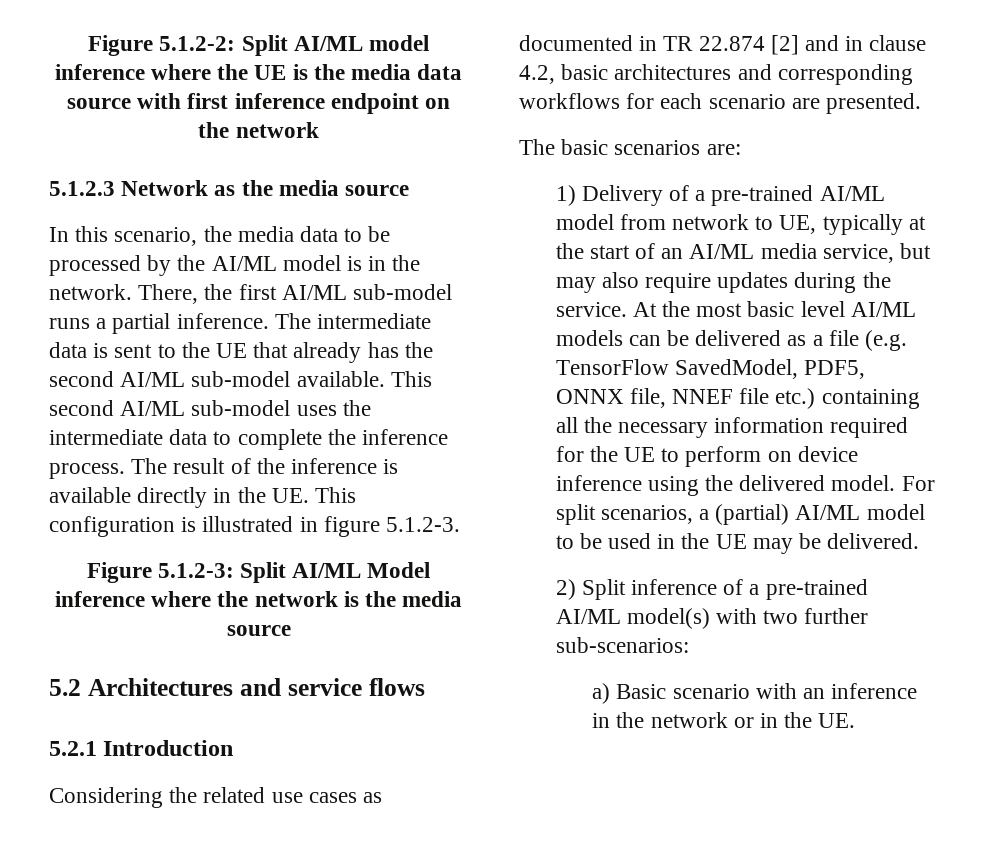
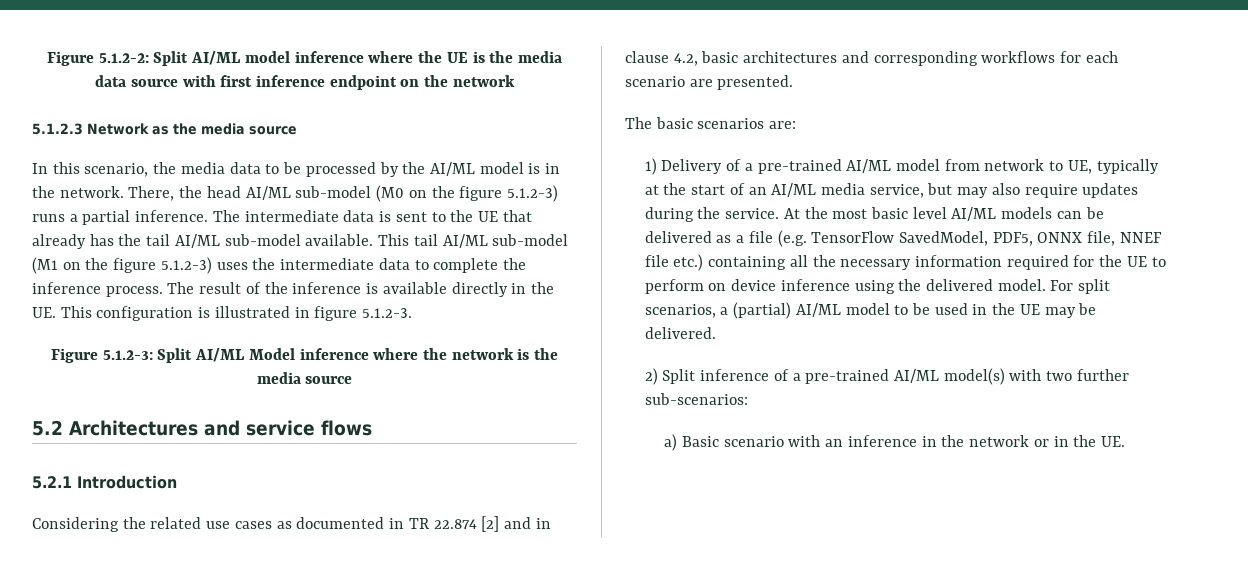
[238,284,453,300] first AI/ML sub-model -> [206,185,558,202] head AI/ML sub-model (M0 on the figure 5.1.2-3)
[49,371,114,387] second -> [146,234,171,246] tail
[49,400,291,416] second AI/ML sub-model -> [413,234,569,248] [32,257,212,274] tail AI/ML sub-model (M1 on the figure 5.1.2-3)

